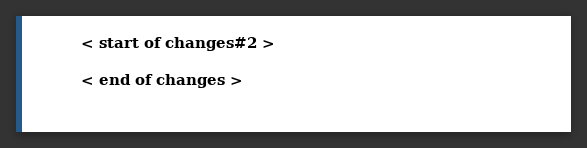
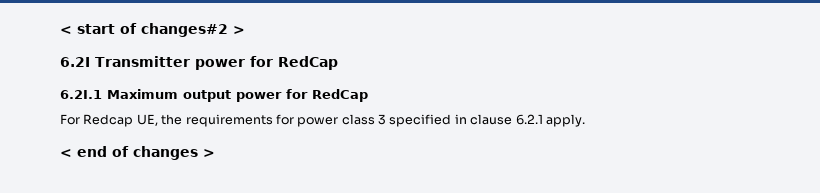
(275, 44) none -> [60,56,338,70] [60,89,368,102] [60,114,585,127] // 6.2I Transmitter power for RedCap // 6.2I.1 Maximum output power for RedCap // For Redcap UE, the requirements for power class 3 specified in clause 6.2.1 apply.

